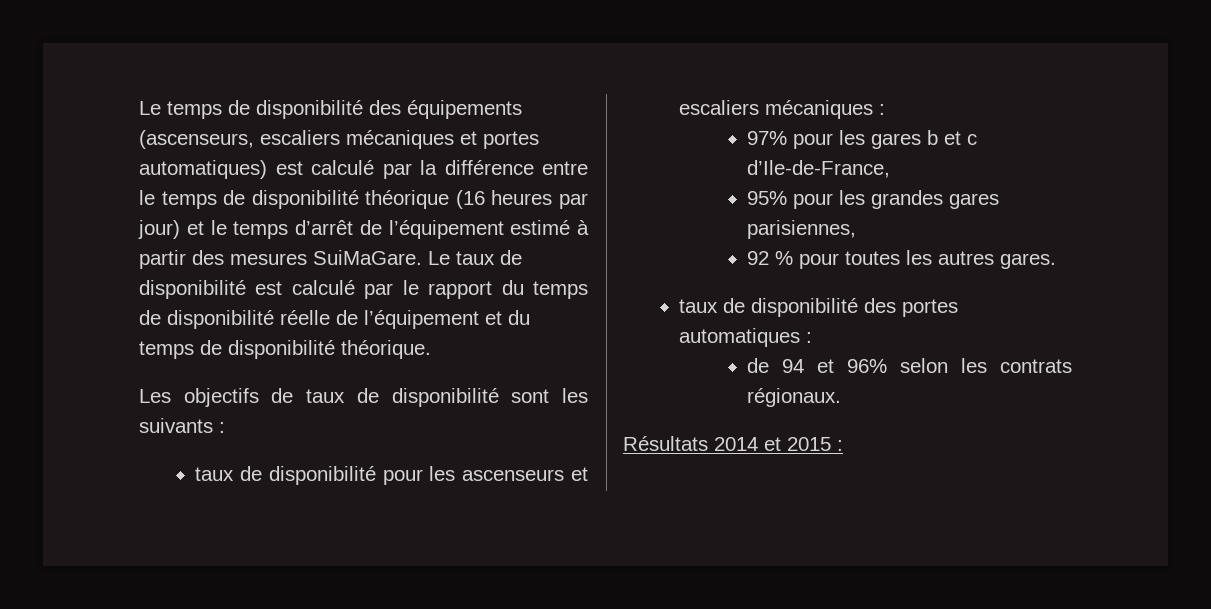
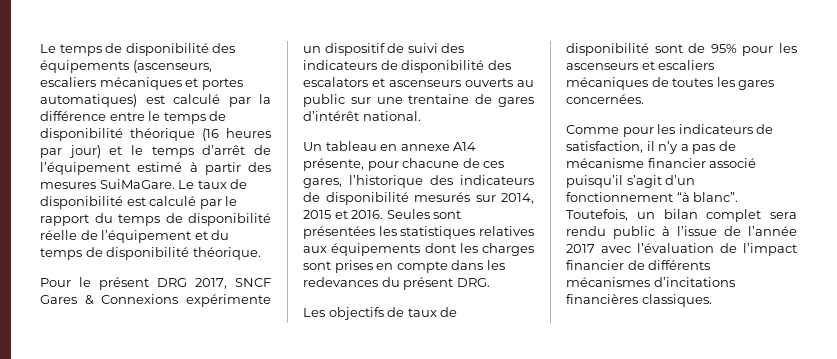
(431, 349) none -> [40,277,271,290] [40,294,271,307] [303,43,465,56] [303,60,511,73] [303,77,534,87] [303,94,534,107] [303,111,421,121] [303,141,477,151] [303,158,505,171] [303,175,534,188] [303,192,534,205] [303,209,462,219] [303,226,534,239] [303,243,534,256] [303,260,505,273] [303,277,490,290] // Pour le présent DRG 2017, SNCF Gares & Connexions expérimente un dispositif de suivi des indicateurs de disponibilité des escalators et ascenseurs ouverts au public sur une trentaine de gares d’intérêt national. // Un tableau en annexe A14 présente, pour chacune de ces gares, l’historique des indicateurs de disponibilité mesurés sur 2014, 2015 et 2016. Seules sont présentées les statistiques relatives aux équipements dont les charges sont prises en compte dans les redevances du présent DRG.
[562,388,588,403] [139,418,225,433] [195,466,376,485] les suivants : // taux de disponibilité -> [688,43,737,53] de 95%
[879,104,886,115] [747,130,978,149] [747,160,891,178] [747,190,1000,209] [747,220,857,239] [747,250,1057,269] [679,298,959,317] [679,328,813,347] [747,358,1072,373] [747,388,842,407] [623,436,843,451] : // 97% pour les gares b et c d’Ile-de-France, // 95% pour les grandes gares parisiennes, // 92 % pour toutes les autres gares. // taux de disponibilité des portes automatiques : // de 94 et 96% selon les contrats régionaux. // Résultats 2014 et 2015 : -> [651,77,775,90] [566,94,644,104] [566,124,774,137] [566,141,736,154] [566,158,757,168] [566,175,696,188] [566,192,739,202] [566,209,797,222] [566,226,797,239] [566,243,797,256] [566,260,711,270] [566,277,735,287] [566,294,712,307] de toutes les gares concernées. // Comme pour les indicateurs de satisfaction, il n’y a pas de mécanisme financier associé puisqu’il s’agit d’un fonctionnement “à blanc”. Toutefois, un bilan complet sera rendu public à l’issue de l’année 2017 avec l’évaluation de l’impact financier de différents mécanismes d’incitations financières classiques.

